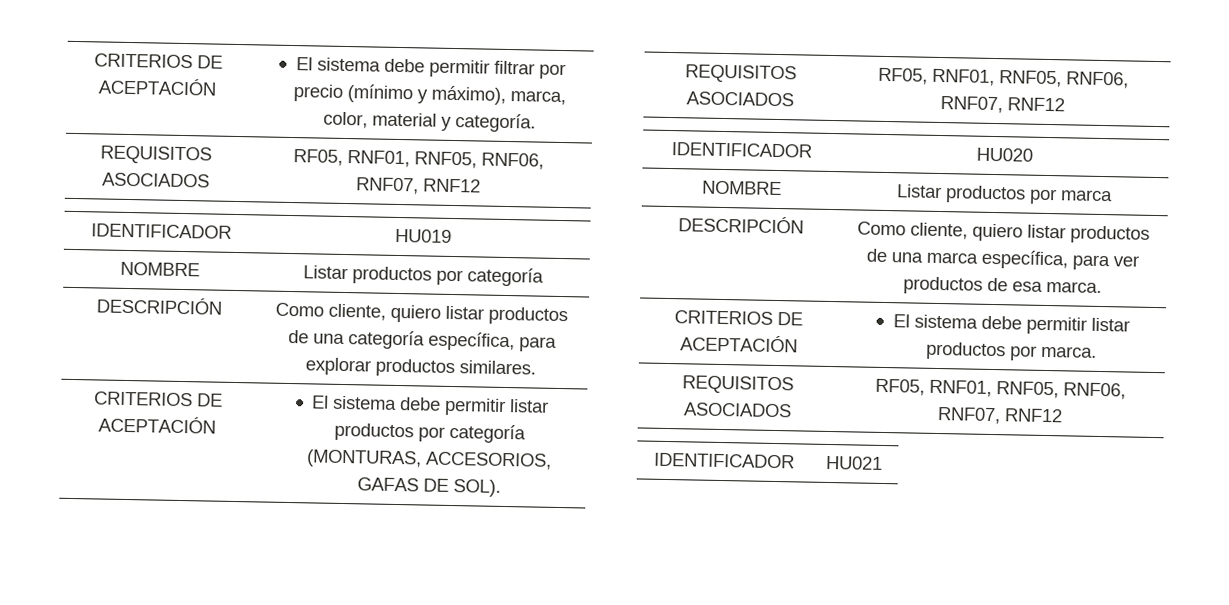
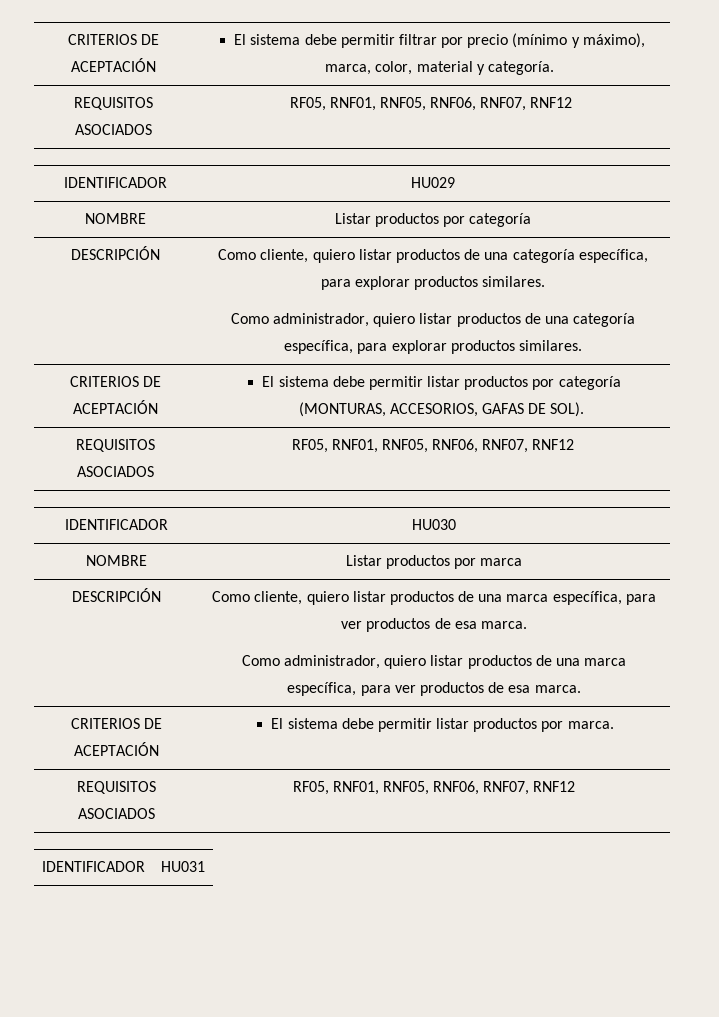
[395,228,453,243] HU019 -> [411,177,456,188] HU029
(536, 367) none -> [230,313,636,327] [284,340,582,354] // Como administrador, quiero listar productos de una categoría específica, para explorar productos similares.
[975,147,1033,162] HU020 -> [412,519,457,530] HU030
(1102, 287) none -> [241,655,627,669] [287,682,581,696] // Como administrador, quiero listar productos de una marca específica, para ver productos de esa marca.
[824,455,883,470] HU021 -> [160,861,205,872] HU031

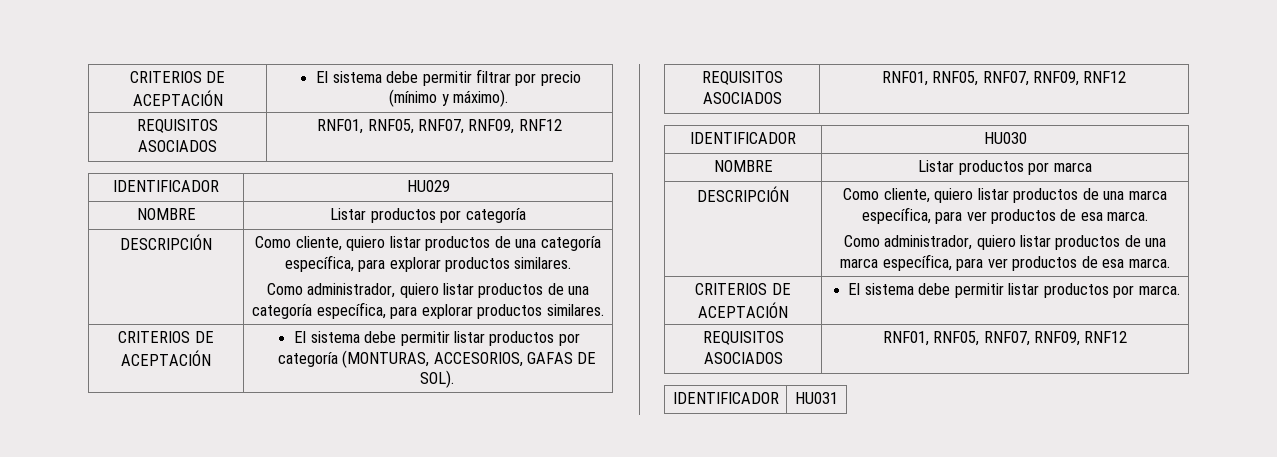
[582,33,645,48] [325,61,554,75] [74,97,153,110] [75,124,152,135] [289,97,527,111] máximo), marca, color, material y categoría. // REQUISITOS ASOCIADOS | RF05, RNF01, RNF05, RNF06, RNF07, -> [453,89,509,107] [137,119,218,133] [138,140,217,152] [317,119,515,134] máximo). // REQUISITOS ASOCIADOS | RNF01, RNF05, RNF07, RNF09,
[291,439,529,453] RF05, RNF01, RNF05, RNF06, RNF07, -> [881,71,1079,86] RNF01, RNF05, RNF07, RNF09,
[292,781,530,795] RF05, RNF01, RNF05, RNF06, RNF07, -> [882,331,1080,346] RNF01, RNF05, RNF07, RNF09,

